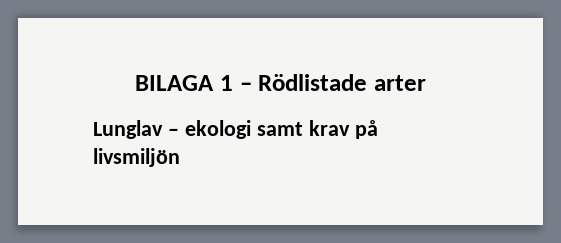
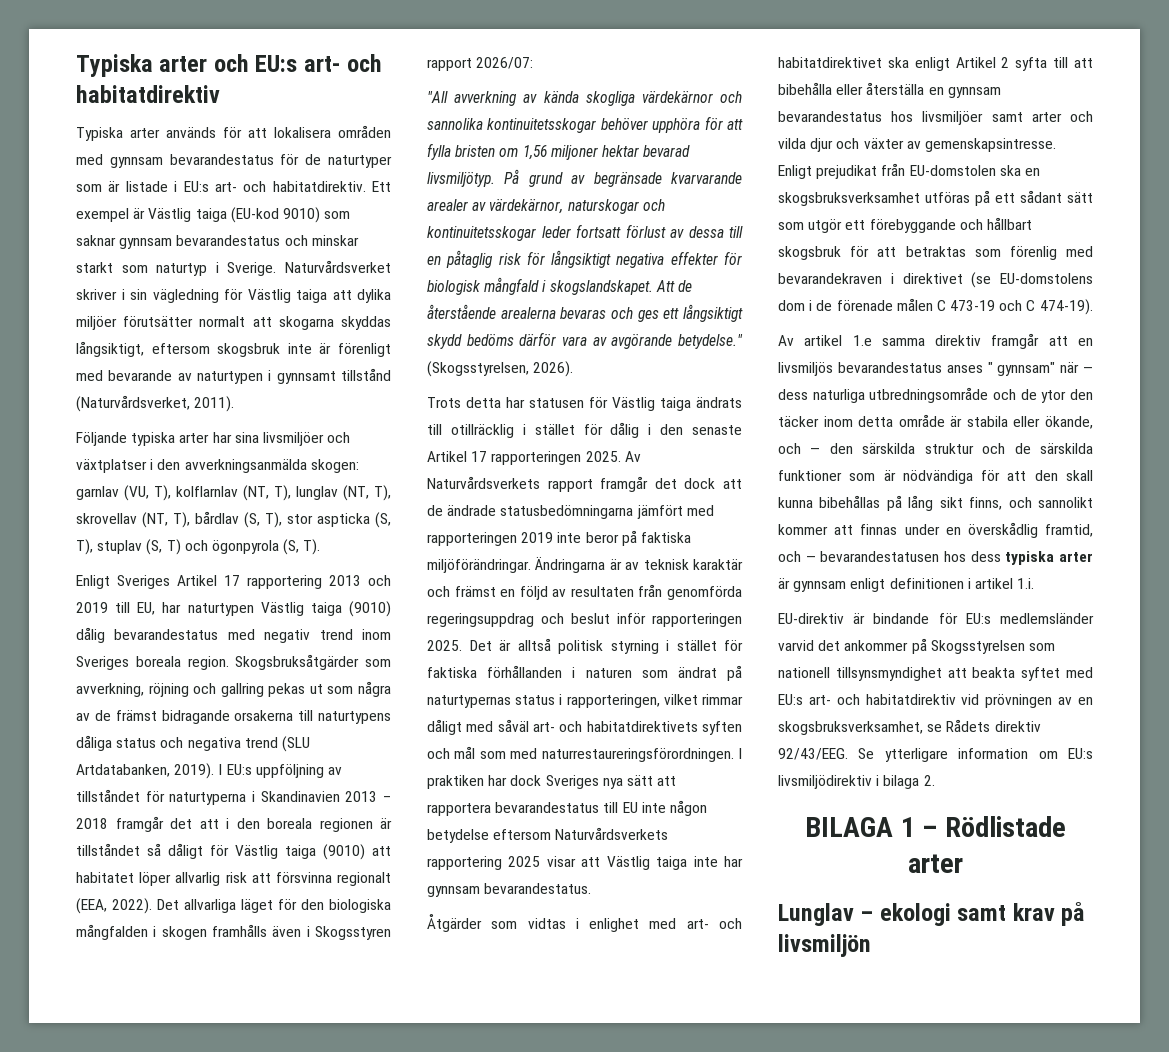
(135, 83) none -> [76,54,383,77] [76,85,220,103] [76,125,391,141] [76,154,392,168] [76,181,391,192] [76,207,351,223] [76,235,359,249] [76,260,391,276] [76,289,391,303] [76,316,391,330] [76,341,391,357] [76,368,391,384] [76,395,235,412] [76,432,351,446] [76,459,359,473] [76,485,391,501] [76,511,391,528] [76,539,321,555] [76,575,391,589] [76,601,391,617] [76,627,391,643] [76,654,391,670] [76,681,391,697] [76,710,391,724] [76,735,310,752] [76,763,342,779] [76,789,391,805] [76,816,392,832] [76,843,391,860] [76,872,391,886] [76,898,391,914] [76,924,391,940] [427,57,534,71] [427,91,742,106] [427,116,743,133] [427,143,691,160] [427,169,742,187] [427,199,665,214] [427,224,743,241] [427,250,742,268] [427,277,692,295] [427,304,743,322] [427,332,743,349] [427,361,574,377] [427,397,742,411] [427,422,742,438] [427,451,641,465] [427,476,742,492] [427,505,714,519] [427,530,691,546] [427,556,743,573] [427,584,742,600] [427,613,742,627] [427,638,743,654] [427,665,742,681] [427,694,743,708] [427,719,742,735] [427,746,742,762] [427,775,677,789] [427,800,707,816] [427,827,669,843] [427,856,743,870] [427,883,592,897] [427,914,742,932] [778,57,1093,71] [778,82,1001,98] [778,111,1093,125] [778,138,1056,152] [778,163,1040,179] [778,190,1093,206] [778,217,1032,233] [778,246,1093,260] [778,272,1093,288] [778,298,1093,315] [778,333,1093,349] [778,362,1093,376] [778,387,1093,403] [778,414,1093,429] [778,443,1093,454] [778,470,1093,484] [778,495,1093,511] [778,522,1093,538] [778,551,1093,565] [778,578,1035,592] [778,613,1094,624] [778,638,1055,654] [778,667,1093,681] [778,694,1093,708] [778,719,1041,735] [778,748,1093,762] [778,775,935,789] Typiska arter och EU:s art- och habitatdirektiv // Typiska arter används för att lokalisera områden med gynnsam bevarandestatus för de naturtyper som är listade i EU:s art- och habitatdirektiv. Ett exempel är Västlig taiga (EU-kod 9010) som saknar gynnsam bevarandestatus och minskar starkt som naturtyp i Sverige. Naturvårdsverket skriver i sin vägledning för Västlig taiga att dylika miljöer förutsätter normalt att skogarna skyddas långsiktigt, eftersom skogsbruk inte är förenligt med bevarande av naturtypen i gynnsamt tillstånd (Naturvårdsverket, 2011). // Följande typiska arter har sina livsmiljöer och växtplatser i den avverkningsanmälda skogen: garnlav (VU, T), kolflarnlav (NT, T), lunglav (NT, T), skrovellav (NT, T), bårdlav (S, T), stor aspticka (S, T), stuplav (S, T) och ögonpyrola (S, T). // Enligt Sveriges Artikel 17 rapportering 2013 och 2019 till EU, har naturtypen Västlig taiga (9010) dålig bevarandestatus med negativ trend inom Sveriges boreala region. Skogsbruksåtgärder som avverkning, röjning och gallring pekas ut som några av de främst bidragande orsakerna till naturtypens dåliga status och negativa trend (SLU Artdatabanken, 2019). I EU:s uppföljning av tillståndet för naturtyperna i Skandinavien 2013 – 2018 framgår det att i den boreala regionen är tillståndet så dåligt för Västlig taiga (9010) att habitatet löper allvarlig risk att försvinna regionalt (EEA, 2022). Det allvarliga läget för den biologiska mångfalden i skogen framhålls även i Skogsstyren rapport 2026/07: // "All avverkning av kända skogliga värdekärnor och sannolika kontinuitetsskogar behöver upphöra för att fylla bristen om 1,56 miljoner hektar bevarad livsmiljötyp. På grund av begränsade kvarvarande arealer av värdekärnor, naturskogar och kontinuitetsskogar leder fortsatt förlust av dessa till en påtaglig risk för långsiktigt negativa effekter för biologisk mångfald i skogslandskapet. Att de återstående arealerna bevaras och ges ett långsiktigt skydd bedöms därför vara av avgörande betydelse." (Skogsstyrelsen, 2026). // Trots detta har statusen för Västlig taiga ändrats till otillräcklig i stället för dålig i den senaste Artikel 17 rapporteringen 2025. Av Naturvårdsverkets rapport framgår det dock att de ändrade statusbedömningarna jämfört med rapporteringen 2019 inte beror på faktiska miljöförändringar. Ändringarna är av teknisk karaktär och främst en följd av resultaten från genomförda regeringsuppdrag och beslut inför rapporteringen 2025. Det är alltså politisk styrning i stället för faktiska förhållanden i naturen som ändrat på naturtypernas status i rapporteringen, vilket rimmar dåligt med såväl art- och habitatdirektivets syften och mål som med naturrestaureringsförordningen. I praktiken har dock Sveriges nya sätt att rapportera bevarandestatus till EU inte någon betydelse eftersom Naturvårdsverkets rapportering 2025 visar att Västlig taiga inte har gynnsam bevarandestatus. // Åtgärder som vidtas i enlighet med art- och habitatdirektivet ska enligt Artikel 2 syfta till att bibehålla eller återställa en gynnsam bevarandestatus hos livsmiljöer samt arter och vilda djur och växter av gemenskapsintresse. Enligt prejudikat från EU-domstolen ska en skogsbruksverksamhet utföras på ett sådant sätt som utgör ett förebyggande och hållbart skogsbruk för att betraktas som förenlig med bevarandekraven i direktivet (se EU-domstolens dom i de förenade målen C 473-19 och C 474-19). // Av artikel 1.e samma direktiv framgår att en livsmiljös bevarandestatus anses " gynnsam" när — dess naturliga utbredningsområde och de ytor den täcker inom detta område är stabila eller ökande, och — den särskilda struktur och de särskilda funktioner som är nödvändiga för att den skall kunna bibehållas på lång sikt finns, och sannolikt kommer att finnas under en överskådlig framtid, och — bevarandestatusen hos dess typiska arter är gynnsam enligt definitionen i artikel 1.i. // EU-direktiv är bindande för EU:s medlemsländer varvid det ankommer på Skogsstyrelsen som nationell tillsynsmyndighet att beakta syftet med EU:s art- och habitatdirektiv vid prövningen av en skogsbruksverksamhet, se Rådets direktiv 92/43/EEG. Se ytterligare information om EU:s livsmiljödirektiv i bilaga 2. //

